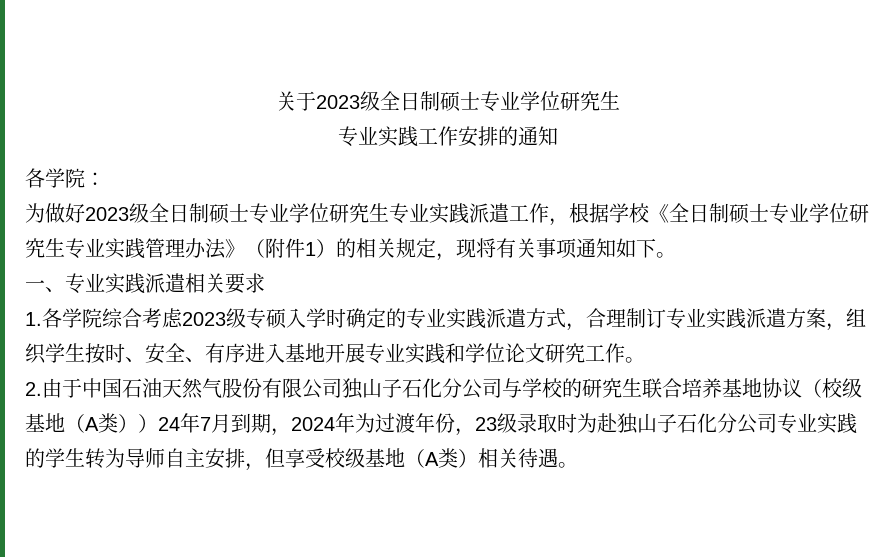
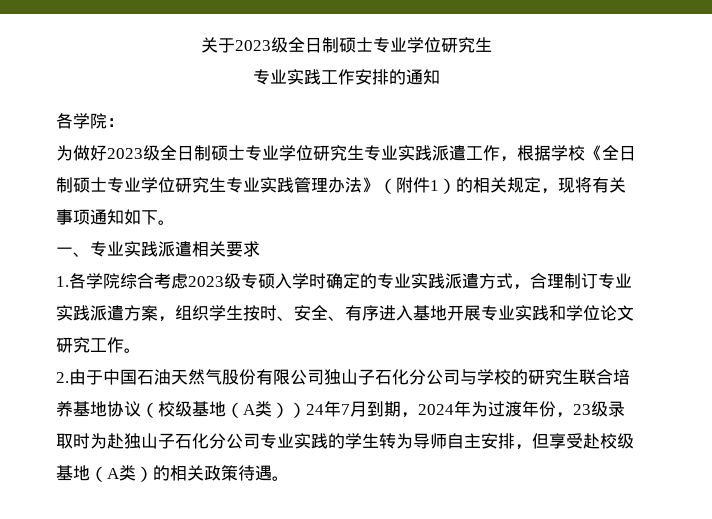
[325,448,518,468] 校级基地（A类）相关 -> [583,433,634,449] [56,465,238,482] 赴校级基地（A类）的相关政策

